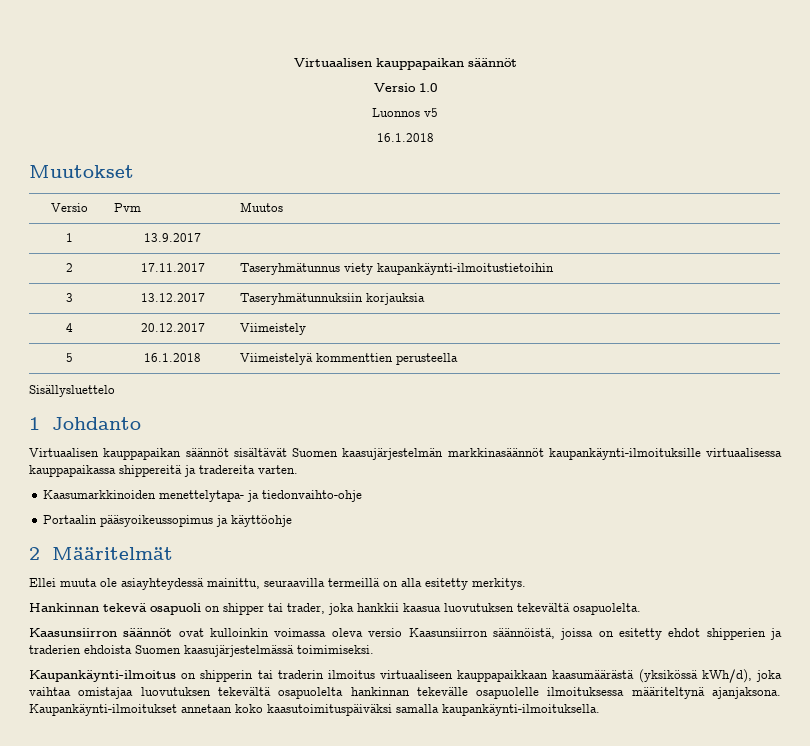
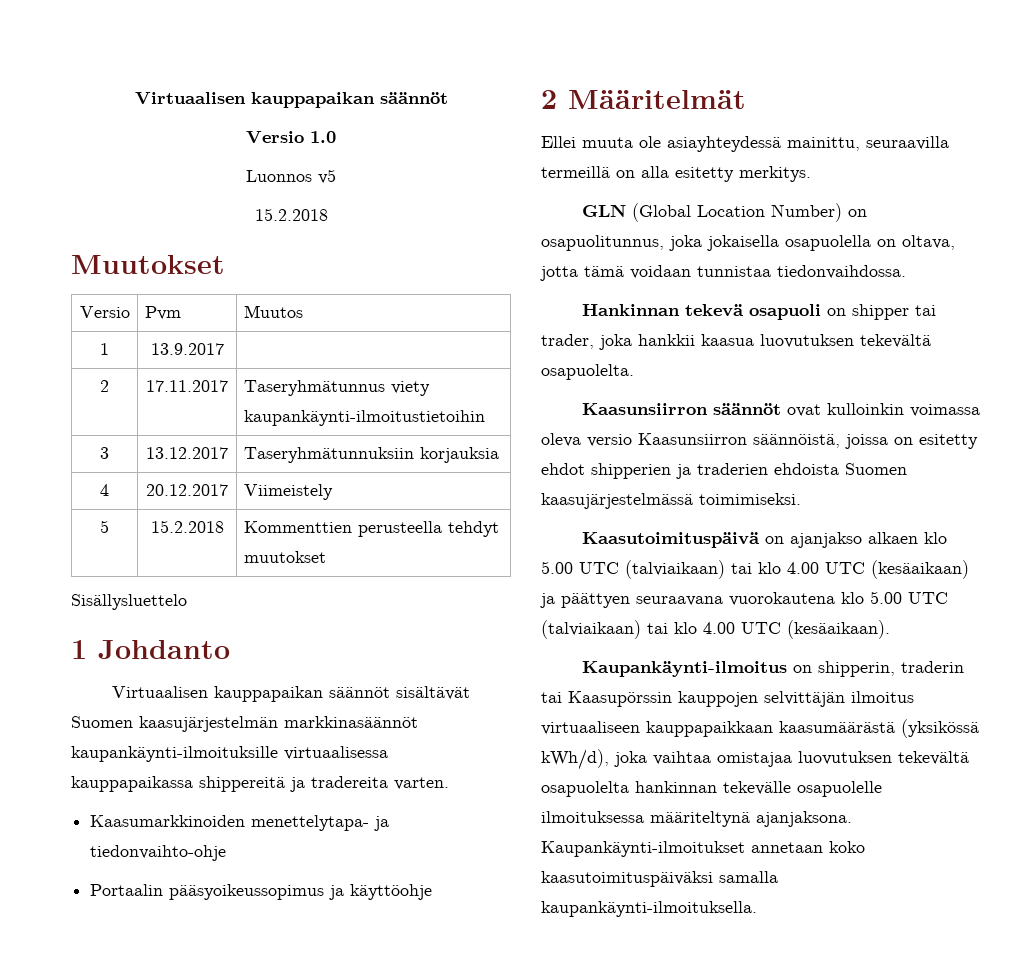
[376,133,434,142] 16.1.2018 -> [254,208,328,221] 15.2.2018
[144,353,201,362] [240,353,394,365] 16.1.2018 | Viimeistelyä kommenttien -> [150,520,224,533] [243,521,352,533] 15.2.2018 | Kommenttien
(459, 359) none -> [447,521,499,537] [243,551,326,563] tehdyt muutokset
(526, 584) none -> [581,203,867,222] [541,235,955,251] [540,265,906,281] // GLN (Global Location Number) on osapuolitunnus, joka jokaisella osapuolella on oltava, jotta tämä voidaan tunnistaa tiedonvaihdossa.
[29,670,324,682] Kaupankäynti-ilmoitus on shipperin tai traderin -> [581,532,947,548] [541,560,969,579] [540,591,948,608] [541,620,890,639] [581,661,964,677] [541,691,845,707] Kaasutoimituspäivä on ajanjakso alkaen klo 5.00 UTC (talviaikaan) tai klo 4.00 UTC (kesäaikaan) ja päättyen seuraavana vuorokautena klo 5.00 UTC (talviaikaan) tai klo 4.00 UTC (kesäaikaan). // Kaupankäynti-ilmoitus on shipperin, traderin tai Kaasupörssin kauppojen selvittäjän

